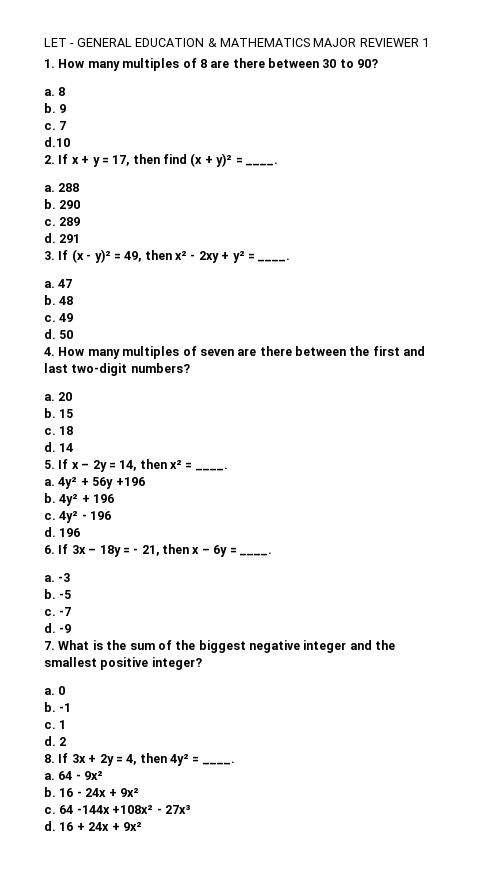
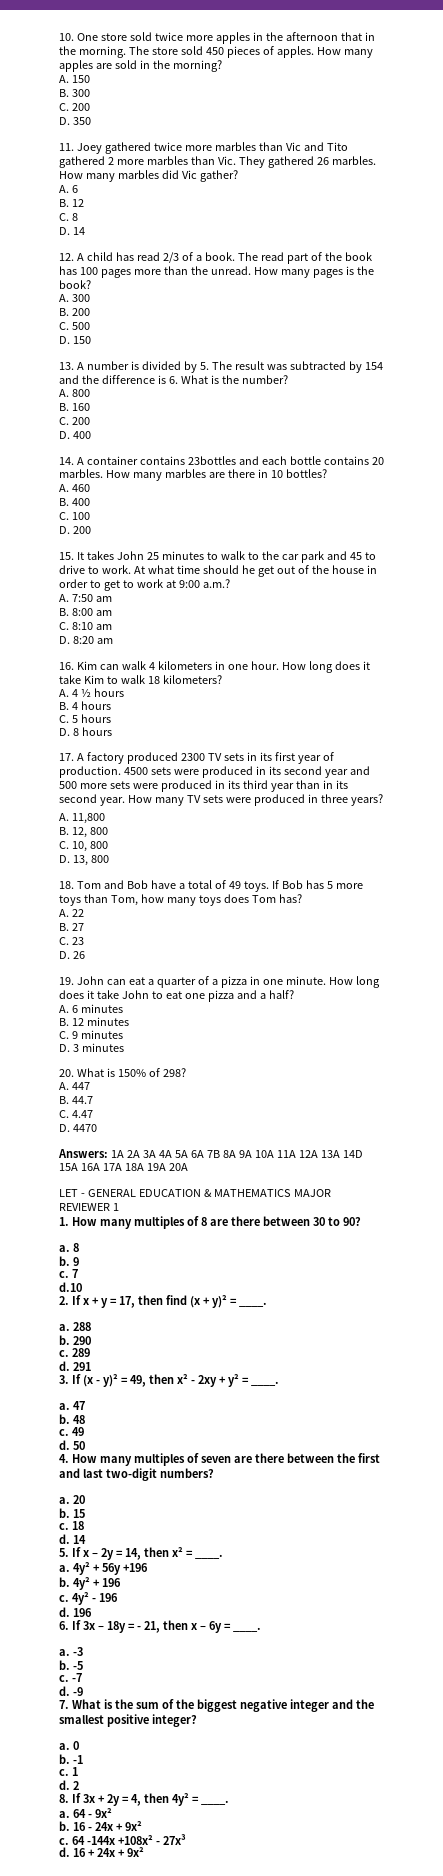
(44, 42) none -> [59,32,375,44] [59,46,373,58] [59,60,222,72] [59,75,90,83] [59,89,90,97] [59,103,90,111] [59,117,91,125] [59,142,348,154] [59,156,376,168] [59,170,238,182] [59,185,78,193] [59,199,84,207] [59,213,78,221] [59,227,85,235] [59,252,372,264] [59,266,374,278] [59,280,91,289] [59,294,90,302] [59,308,90,316] [59,322,90,330] [59,336,91,344] [59,361,383,373] [59,375,288,384] [59,389,90,397] [59,403,90,411] [59,417,90,425] [59,431,91,439] [59,456,384,465] [59,469,327,481] [59,484,90,492] [59,498,90,506] [59,512,90,520] [59,526,91,534] [59,551,376,563] [59,565,377,577] [59,579,230,591] [59,594,112,602] [59,608,112,616] [59,622,112,630] [59,636,113,644] [59,661,370,673] [59,675,222,684] [59,688,124,697] [59,701,111,710] [59,714,111,723] [59,727,112,736] [59,752,334,764] [59,766,370,778] [59,780,348,792] [59,794,383,806] [59,813,105,824] [59,827,108,838] [59,841,108,852] [59,855,109,866] [59,880,363,892] [59,894,302,906] [59,909,84,917] [59,923,84,931] [59,937,84,945] [59,951,85,959] [59,976,380,988] [59,990,294,1002] [59,1004,123,1013] [59,1017,129,1026] [59,1030,123,1039] [59,1043,124,1052] [59,1068,186,1077] [59,1082,90,1090] [59,1096,93,1104] [59,1110,93,1118] [59,1124,97,1132] [58,1149,363,1158] [59,1163,188,1171] 10. One store sold twice more apples in the afternoon that in the morning. The store sold 450 pieces of apples. How many apples are sold in the morning? // A. 150 // B. 300 // C. 200 // D. 350 // 11. Joey gathered twice more marbles than Vic and Tito gathered 2 more marbles than Vic. They gathered 26 marbles. How many marbles did Vic gather? // A. 6 // B. 12 // C. 8 // D. 14 // 12. A child has read 2/3 of a book. The read part of the book has 100 pages more than the unread. How many pages is the book? // A. 300 // B. 200 // C. 500 // D. 150 // 13. A number is divided by 5. The result was subtracted by 154 and the difference is 6. What is the number? // A. 800 // B. 160 // C. 200 // D. 400 // 14. A container contains 23bottles and each bottle contains 20 marbles. How many marbles are there in 10 bottles? // A. 460 // B. 400 // C. 100 // D. 200 // 15. It takes John 25 minutes to walk to the car park and 45 to drive to work. At what time should he get out of the house in order to get to work at 9:00 a.m.? // A. 7:50 am // B. 8:00 am // C. 8:10 am // D. 8:20 am // 16. Kim can walk 4 kilometers in one hour. How long does it take Kim to walk 18 kilometers? // A. 4 ½ hours // B. 4 hours // C. 5 hours // D. 8 hours // 17. A factory produced 2300 TV sets in its first year of production. 4500 sets were produced in its second year and 500 more sets were produced in its third year than in its second year. How many TV sets were produced in three years? // A. 11,800 // B. 12, 800 // C. 10, 800 // D. 13, 800 // 18. Tom and Bob have a total of 49 toys. If Bob has 5 more toys than Tom, how many toys does Tom has? // A. 22 // B. 27 // C. 23 // D. 26 // 19. John can eat a quarter of a pizza in one minute. How long does it take John to eat one pizza and a half? // A. 6 minutes // B. 12 minutes // C. 9 minutes // D. 3 minutes // 20. What is 150% of 298? // A. 447 // B. 44.7 // C. 4.47 // D. 4470 // Answers: 1A 2A 3A 4A 5A 6A 7B 8A 9A 10A 11A 12A 13A 14D 15A 16A 17A 18A 19A 20A //

